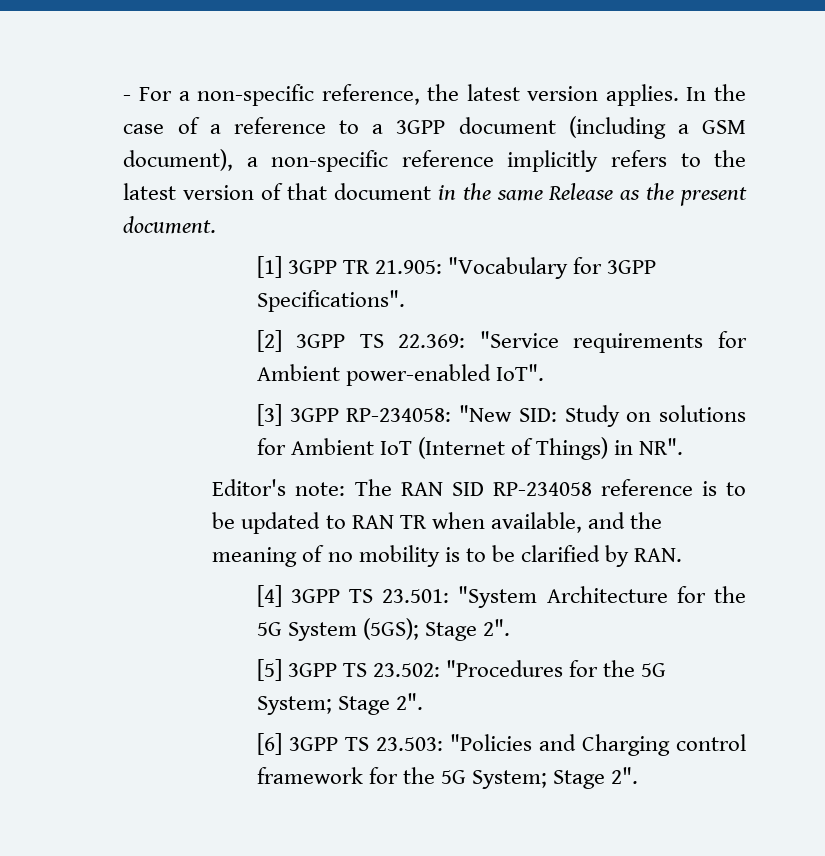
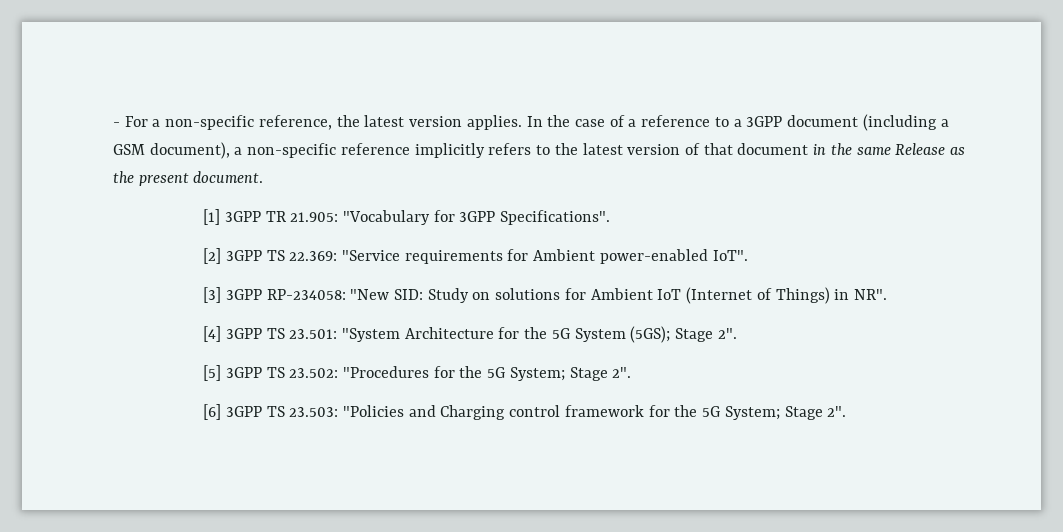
[212,479,746,496] [212,512,662,534] [212,545,683,567] // Editor's note: The RAN SID RP-234058 reference is to be updated to RAN TR when available, and the meaning of no mobility is to be clarified by RAN. -> (888, 294) none

